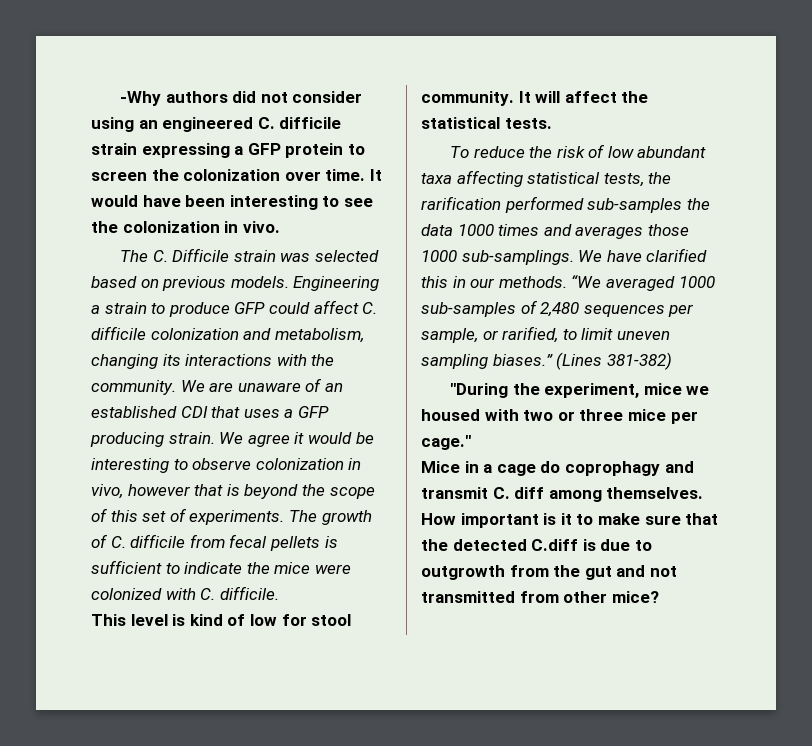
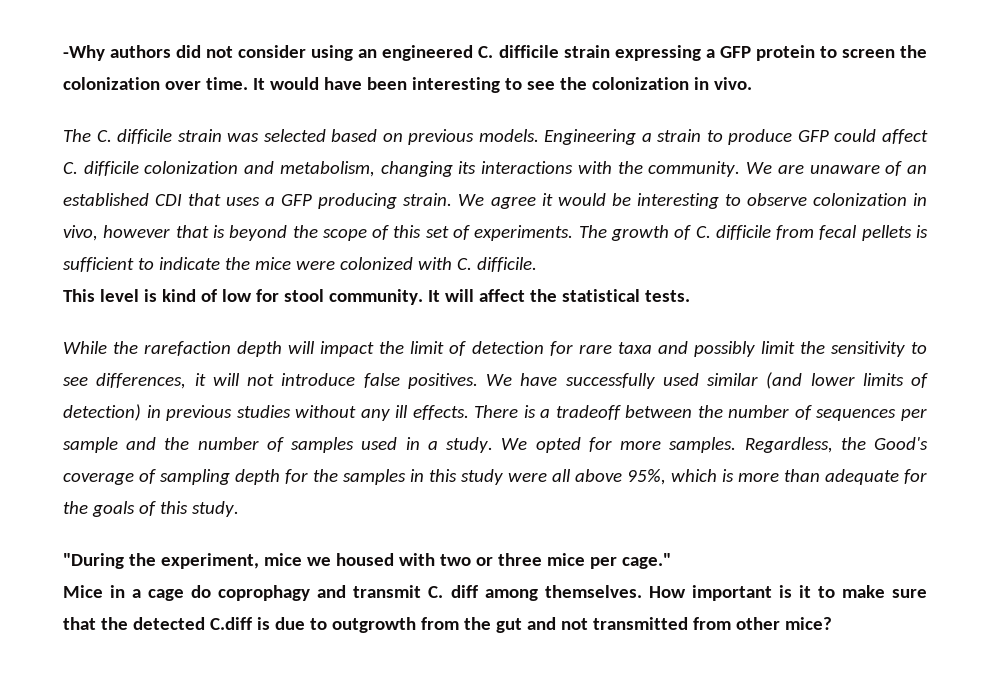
[172,248,230,262] Difficile -> [117,129,173,144] difficile
[449,144,707,158] [421,170,672,187] [421,196,710,213] [421,224,689,239] [421,248,708,265] [421,275,715,291] [421,300,694,317] [421,326,670,343] [421,352,672,370] To reduce the risk of low abundant taxa affecting statistical tests, the rarification performed sub-samples the data 1000 times and averages those 1000 sub-samplings. We have clarified this in our methods. “We averaged 1000 sub-samples of 2,480 sequences per sample, or rarified, to limit uneven sampling biases.” (Lines 381-382) -> [63,341,927,357] [63,372,928,389] [63,404,927,421] [63,437,929,453] [63,469,927,485] [63,501,239,517] While the rarefaction depth will impact the limit of detection for rare taxa and possibly limit the sensitivity to see differences, it will not introduce false positives. We have successfully used similar (and lower limits of detection) in previous studies without any ill effects. There is a tradeoff between the number of sequences per sample and the number of samples used in a study. We opted for more samples. Regardless, the Good's coverage of sampling depth for the samples in this study were all above 95%, which is more than adequate for the goals of this study.

